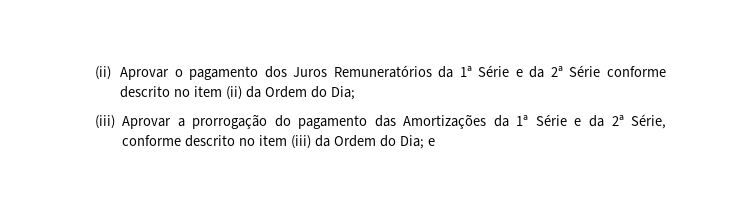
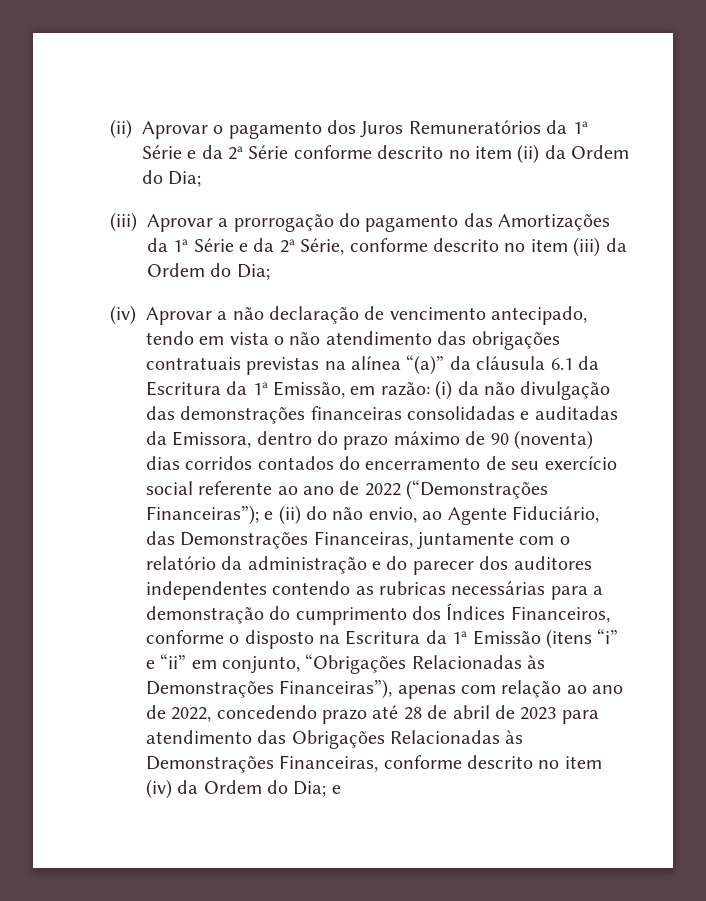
(424, 142) none -> [109,305,588,325] [145,331,560,350] [145,355,600,375] [145,380,611,400] [145,406,618,424] [145,430,594,450] [145,456,617,470] [145,480,549,500] [145,505,600,525] [145,531,570,550] [145,556,592,575] [145,581,604,600] [145,603,610,625] [145,629,619,649] [145,654,546,674] [145,679,624,699] [145,705,599,724] [145,730,524,749] [145,755,602,773] [145,779,327,799] // (iv) Aprovar a não declaração de vencimento antecipado, tendo em vista o não atendimento das obrigações contratuais previstas na alínea “(a)” da cláusula 6.1 da Escritura da 1ª Emissão, em razão: (i) da não divulgação das demonstrações financeiras consolidadas e auditadas da Emissora, dentro do prazo máximo de 90 (noventa) dias corridos contados do encerramento de seu exercício social referente ao ano de 2022 (“Demonstrações Financeiras”); e (ii) do não envio, ao Agente Fiduciário, das Demonstrações Financeiras, juntamente com o relatório da administração e do parecer dos auditores independentes contendo as rubricas necessárias para a demonstração do cumprimento dos Índices Financeiros, conforme o disposto na Escritura da 1ª Emissão (itens “i” e “ii” em conjunto, “Obrigações Relacionadas às Demonstrações Financeiras”), apenas com relação ao ano de 2022, concedendo prazo até 28 de abril de 2023 para atendimento das Obrigações Relacionadas às Demonstrações Financeiras, conforme descrito no item (iv) da Ordem do Dia;

